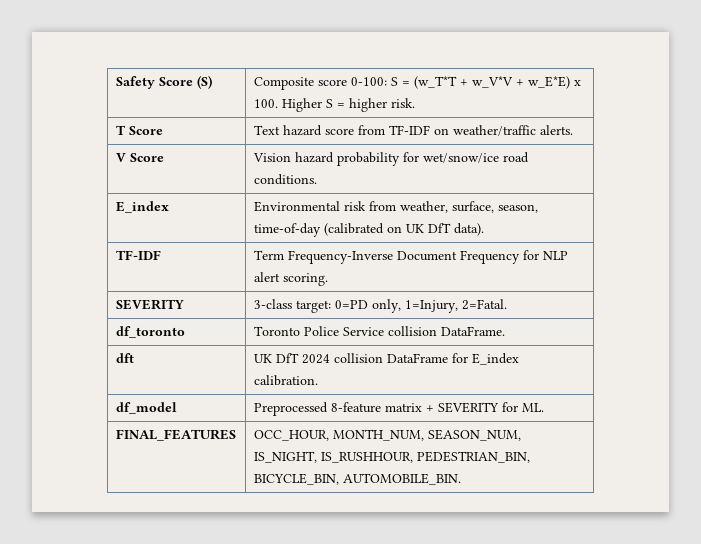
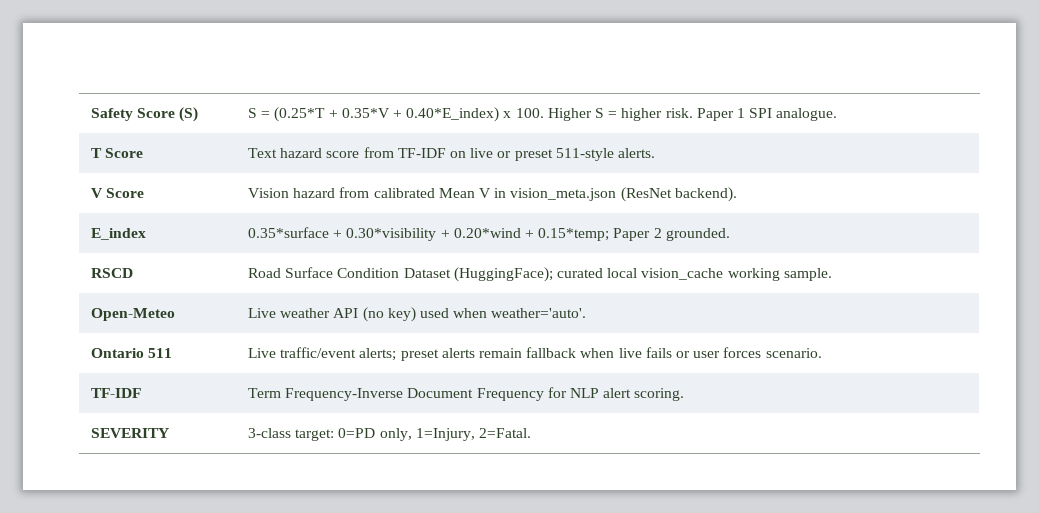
[253,76,570,90] Composite score 0-100: S = (w_T*T + w_V*V + w_E*E) -> [248,107,500,122] S = (0.25*T + 0.35*V + 0.40*E_index)
(415, 103) none -> [696,108,838,121] Paper 1 SPI analogue.
[452,125,536,136] weather/traffic -> [470,148,614,161] live or preset 511-style
[336,152,529,166] [253,174,317,185] [115,201,169,213] [253,201,538,213] [253,223,484,237] probability for wet/snow/ice road conditions. // E_index | Environmental risk from weather, surface, season, time-of-day (calibrated on UK DfT data). -> [339,187,737,202] [91,228,147,240] [248,227,730,241] [91,268,134,278] [248,267,832,282] [91,308,176,321] [248,307,587,322] [91,348,173,358] [248,347,822,361] from calibrated Mean V in vision_meta.json (ResNet backend). // E_index | 0.35*surface + 0.30*visibility + 0.20*wind + 0.15*temp; Paper 2 grounded. // RSCD | Road Surface Condition Dataset (HuggingFace); curated local vision_cache working sample. // Open-Meteo | Live weather API (no key) used when weather='auto'. // Ontario 511 | Live traffic/event alerts; preset alerts remain fallback when live fails or user forces scenario.
[115,326,185,338] [253,326,505,336] [115,353,134,363] [253,353,519,365] [253,375,318,386] [115,402,177,414] [253,402,544,416] [115,429,236,441] [253,429,521,441] [253,451,530,463] [253,473,461,485] // df_toronto | Toronto Police Service collision DataFrame. // dft | UK DfT 2024 collision DataFrame for E_index calibration. // df_model | Preprocessed 8-feature matrix + SEVERITY for ML. // FINAL_FEATURES | OCC_HOUR, MONTH_NUM, SEASON_NUM, IS_NIGHT, IS_RUSHHOUR, PEDESTRIAN_BIN, BICYCLE_BIN, AUTOMOBILE_BIN. -> (532, 433) none

